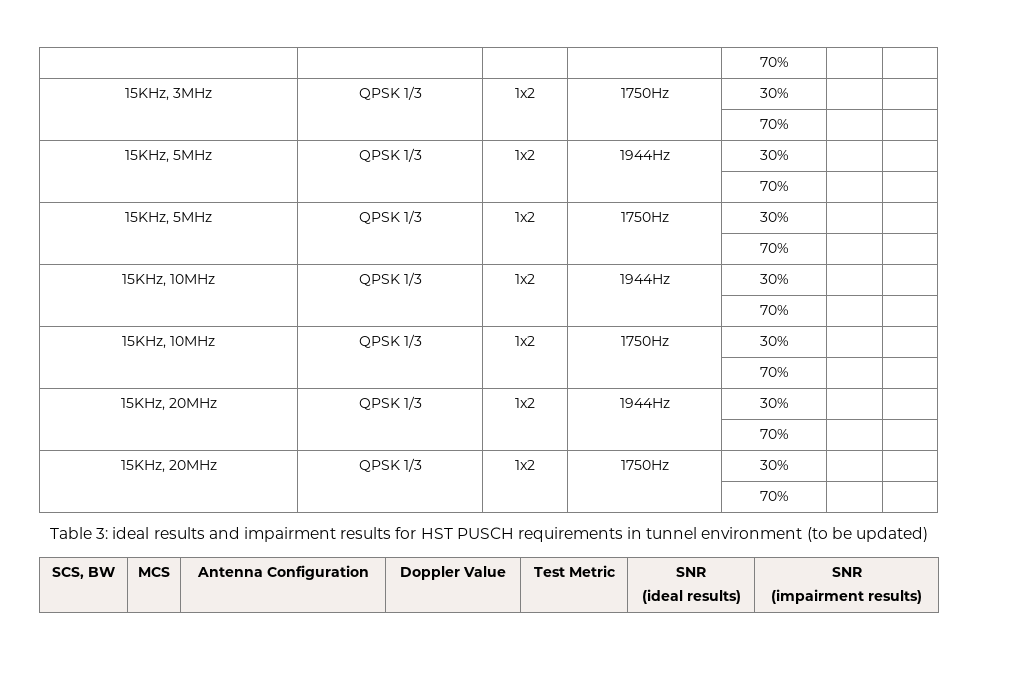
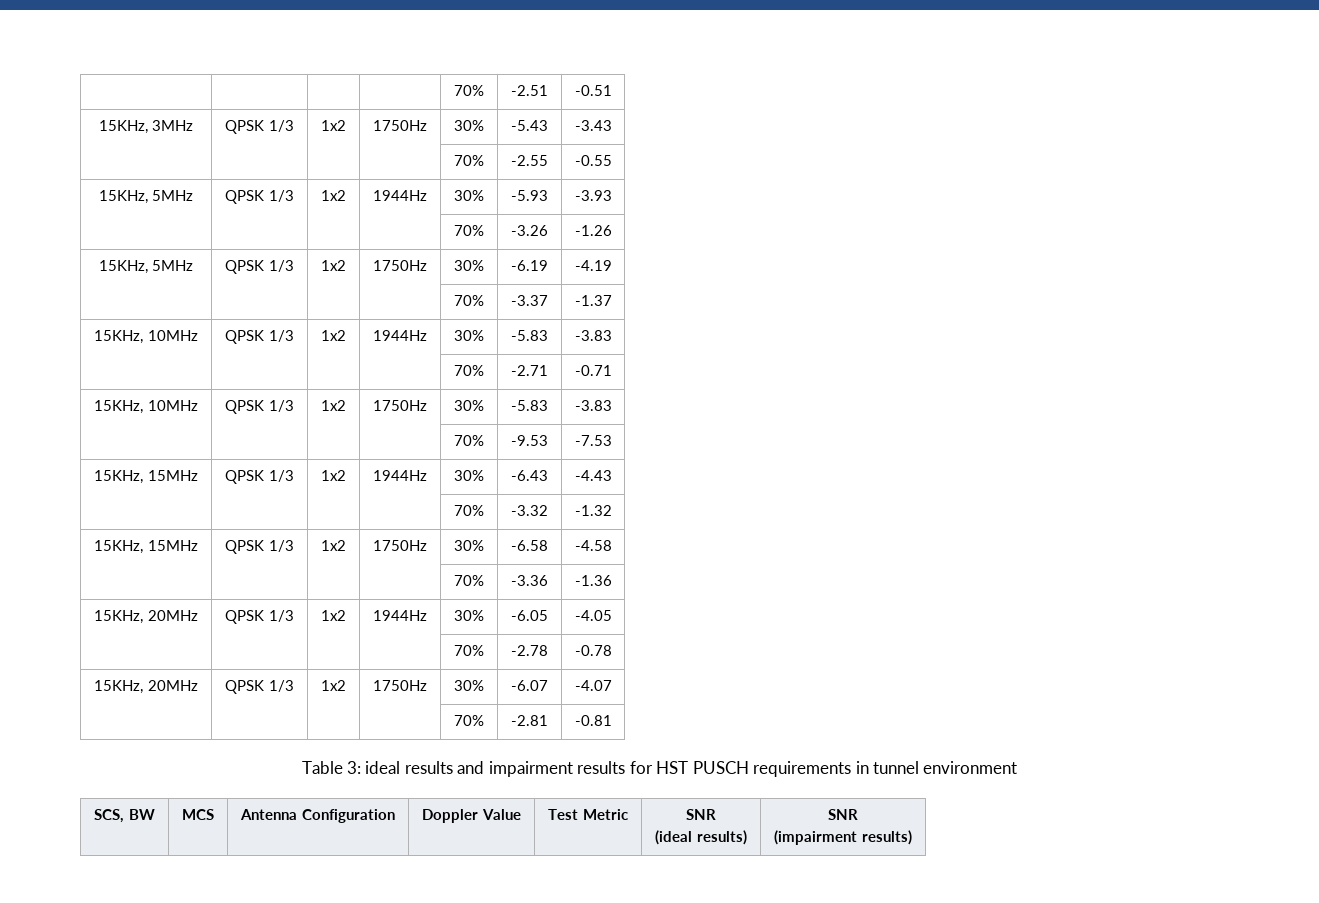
[759,57,789,67] | | | | 70% | | -> [454,85,484,96] [511,85,548,96] [574,85,612,96] | | | | 70% | -2.51 | -0.51
[759,119,789,129] | // | | | | 70% | | -> [511,120,548,131] [574,120,612,131] [454,155,484,166] [511,155,548,166] [574,155,612,166] -5.43 | -3.43 // | | | | 70% | -2.55 | -0.55
[759,181,789,191] | // | | | | 70% | | -> [511,190,548,201] [574,190,612,201] [454,225,484,236] [511,225,548,236] [574,225,612,236] -5.93 | -3.93 // | | | | 70% | -3.26 | -1.26
[759,243,789,253] | // | | | | 70% | | -> [511,260,548,271] [574,260,612,271] [454,295,484,306] [511,295,548,306] [574,295,612,306] -6.19 | -4.19 // | | | | 70% | -3.37 | -1.37
[759,305,789,315] | // | | | | 70% | | -> [511,330,548,341] [574,330,612,341] [454,365,484,376] [511,365,548,376] [574,365,612,376] -5.83 | -3.83 // | | | | 70% | -2.71 | -0.71
[759,367,789,377] | // | | | | 70% | | -> [511,400,548,411] [574,400,612,411] [454,435,484,446] [511,435,548,446] [574,435,612,446] [94,470,198,484] [225,470,294,484] [321,470,346,481] [373,470,427,481] [454,470,484,481] [511,470,548,481] [574,470,612,481] [454,505,484,516] [511,505,548,516] [574,505,612,516] [94,540,198,554] [225,540,294,554] [321,540,346,551] [373,540,427,551] [454,540,484,551] [511,540,548,551] [574,540,612,551] [454,575,484,586] [511,575,548,586] [574,575,612,586] -5.83 | -3.83 // | | | | 70% | -9.53 | -7.53 // 15KHz, 15MHz | QPSK 1/3 | 1x2 | 1944Hz | 30% | -6.43 | -4.43 // | | | | 70% | -3.32 | -1.32 // 15KHz, 15MHz | QPSK 1/3 | 1x2 | 1750Hz | 30% | -6.58 | -4.58 // | | | | 70% | -3.36 | -1.36
[759,429,789,439] | // | | | | 70% | | -> [511,610,548,621] [574,610,612,621] [454,645,484,656] [511,645,548,656] [574,645,612,656] -6.05 | -4.05 // | | | | 70% | -2.78 | -0.78
[759,491,789,501] | // | | | | 70% | | -> [511,680,548,691] [574,680,612,691] [454,715,484,726] [511,715,548,726] [574,715,612,726] -6.07 | -4.07 // | | | | 70% | -2.81 | -0.81
[806,527,928,542] (to be updated) -> (1018, 767) none

